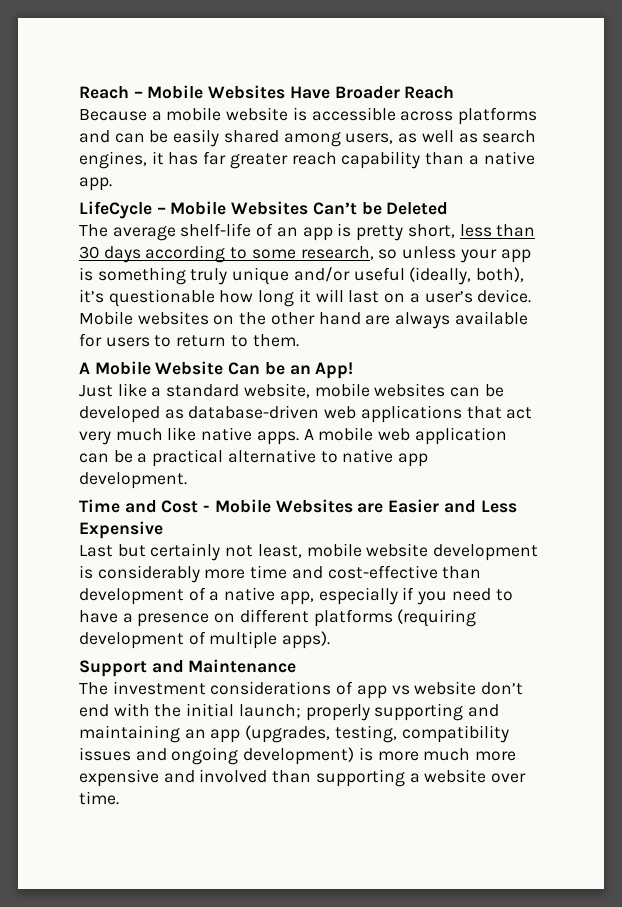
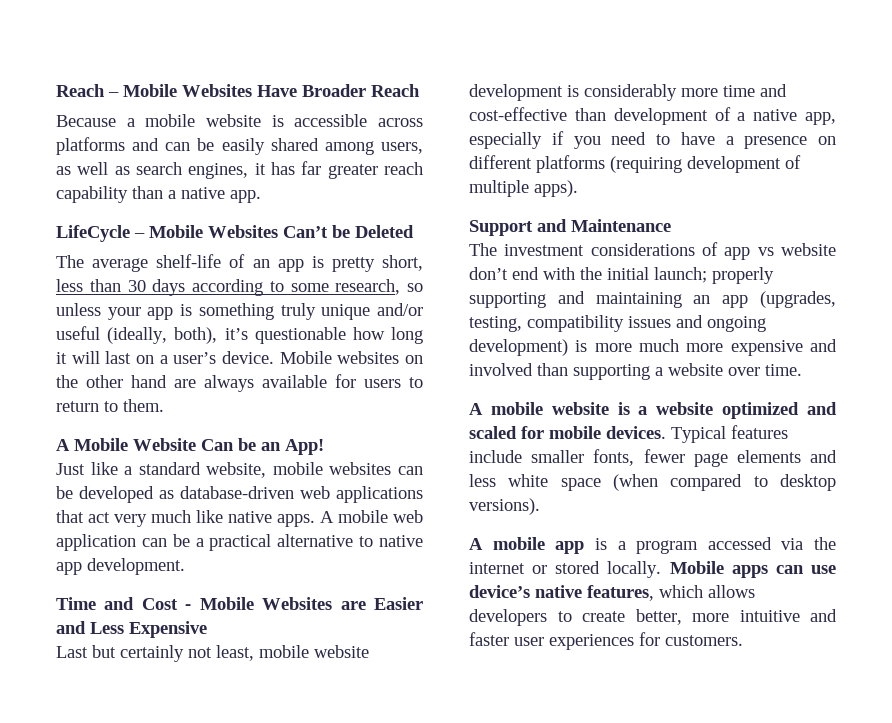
(119, 798) none -> [469,402,837,419] [469,425,788,443] [469,449,837,467] [469,474,836,491] [469,498,540,515] [469,537,836,554] [469,561,836,578] [469,585,755,601] [469,609,837,626] [469,632,743,650] // A mobile website is a website optimized and scaled for mobile devices. Typical features include smaller fonts, fewer page elements and less white space (when compared to desktop versions). // A mobile app is a program accessed via the internet or stored locally. Mobile apps can use device’s native features, which allows developers to create better, more intuitive and faster user experiences for customers.

